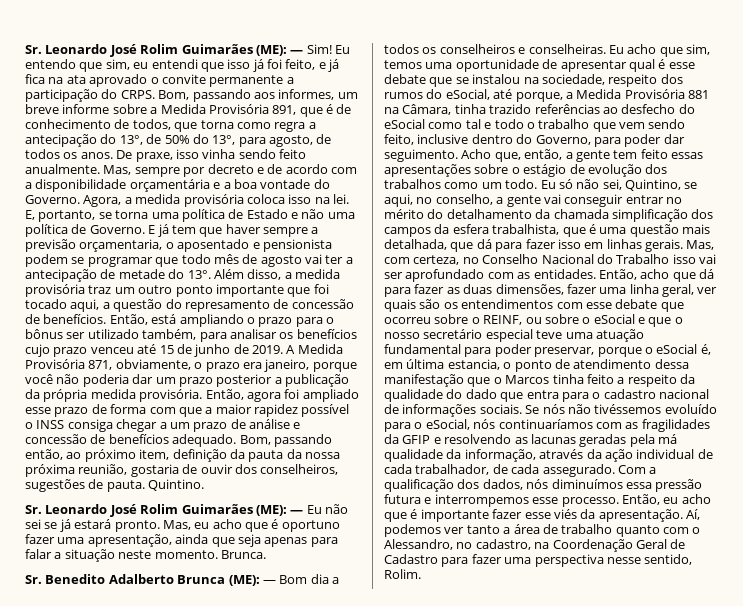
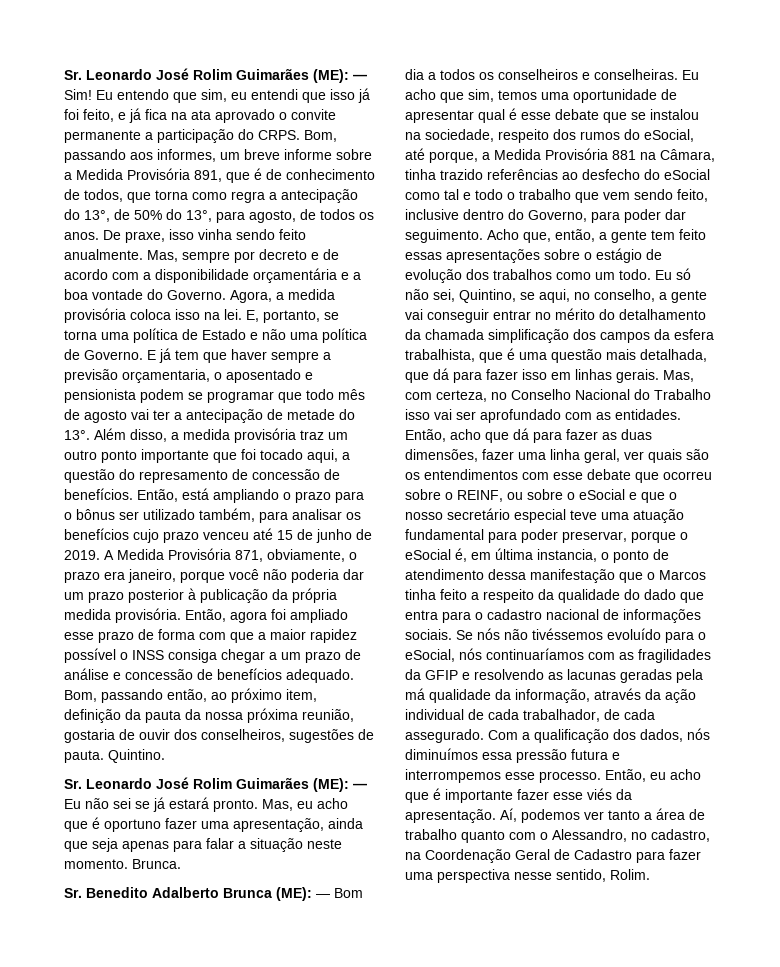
[274,377,282,384] a -> [188,588,196,600] à
[447,359,500,370] estancia, -> [537,549,597,562] instancia,

